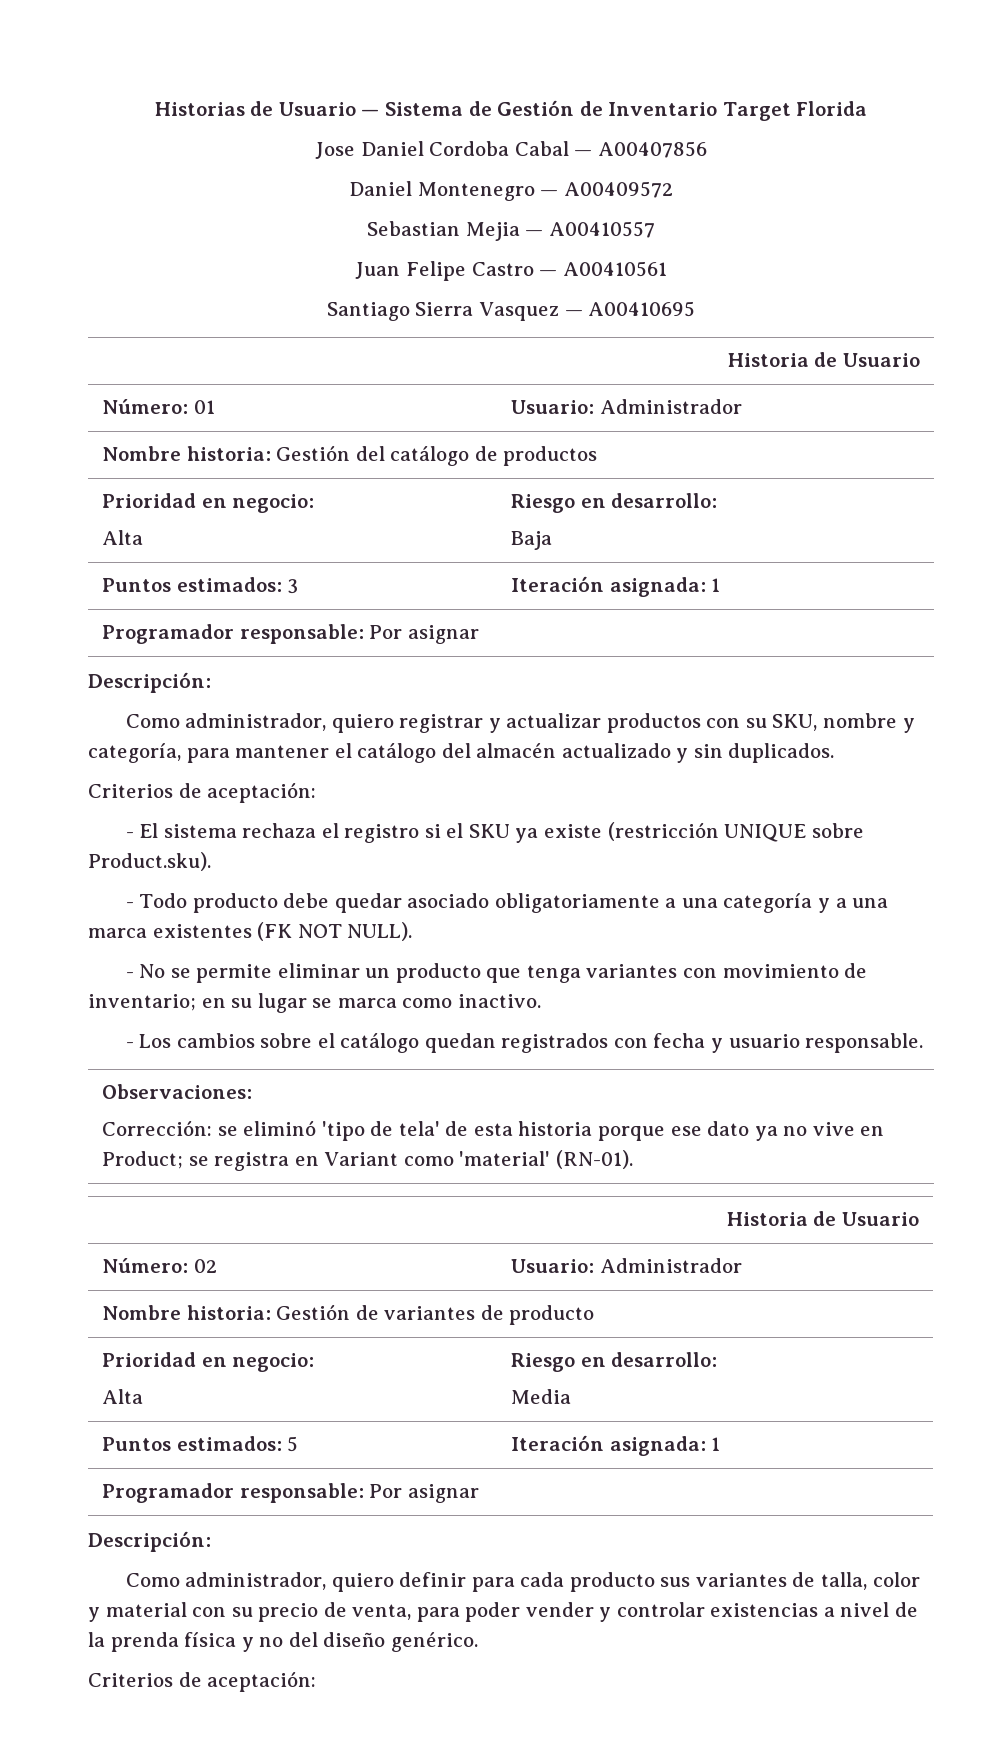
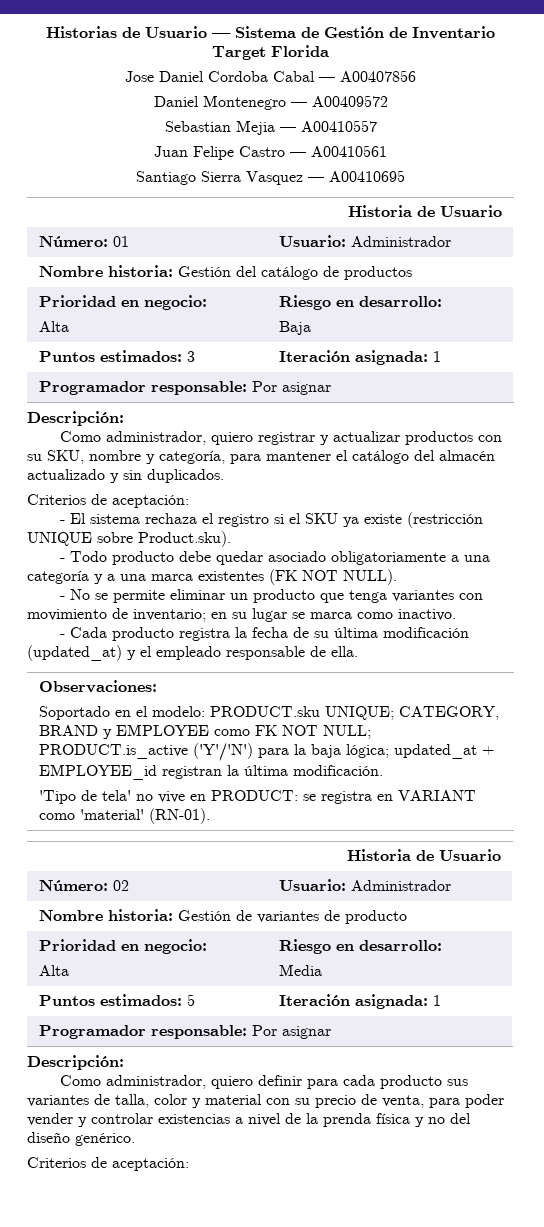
[139,1033,924,1053] [102,1084,253,1099] [102,1120,778,1141] Los cambios sobre el catálogo quedan registrados con fecha y usuario responsable. // Observaciones: // Corrección: se eliminó 'tipo de tela' de esta historia porque ese dato ya -> [69,627,469,641] [27,645,358,661] [39,680,158,693] [39,706,500,720] [39,724,372,739] [39,743,495,761] [39,764,384,780] [39,790,132,804] Cada producto registra la fecha de su última modificación (updated_at) y el empleado responsable de ella. // Observaciones: // Soportado en el modelo: PRODUCT.sku UNIQUE; CATEGORY, BRAND y EMPLOYEE como FK NOT NULL; PRODUCT.is_active ('Y'/'N') para la baja lógica; updated_at + EMPLOYEE_id registran la última modificación. // 'Tipo de tela'
[102,1151,184,1169] Product; -> [211,790,299,801] PRODUCT:
[324,1152,399,1166] Variant -> [398,790,477,801] VARIANT

